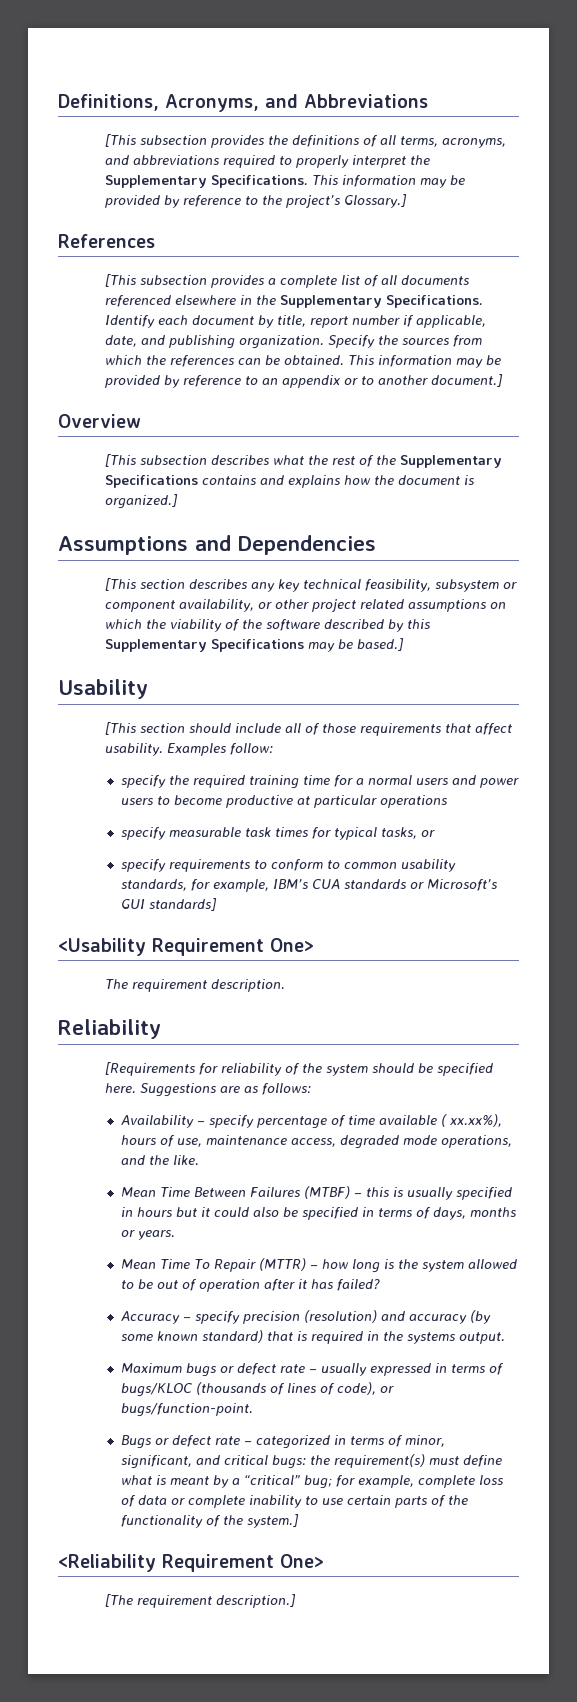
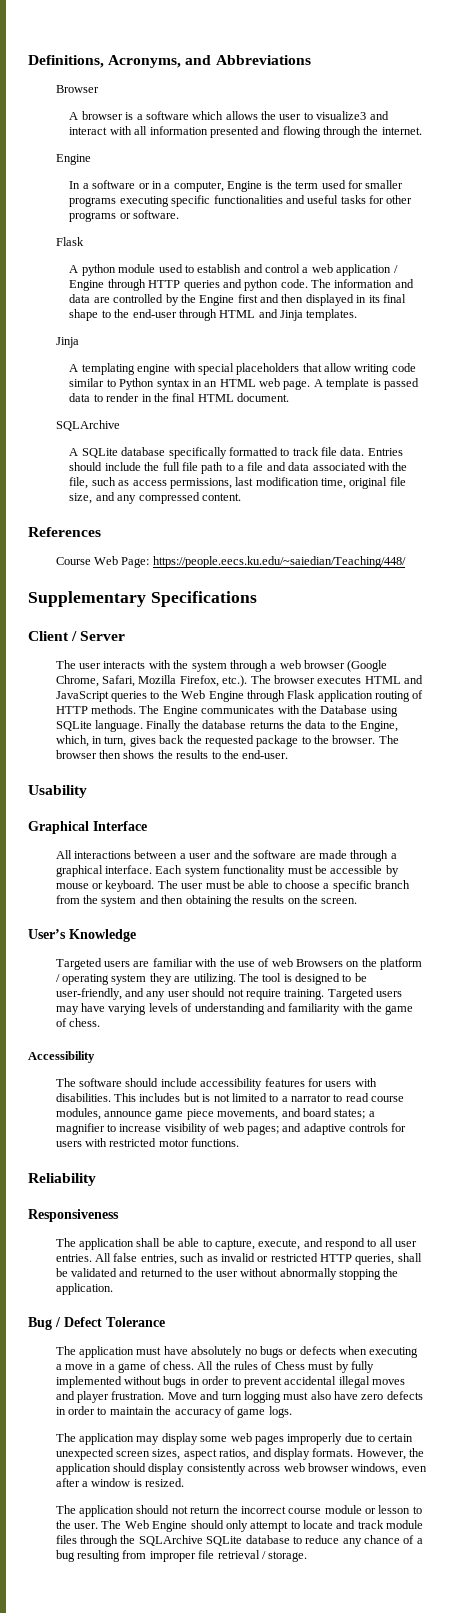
[105,134,507,148] [105,155,431,168] [105,175,466,188] [105,194,408,208] [58,234,155,248] [105,274,470,288] [105,295,484,308] [105,315,487,328] [105,335,483,349] [105,355,502,368] [105,374,504,388] [58,414,141,428] [105,454,503,468] [105,475,475,488] [105,494,179,509] [58,535,376,555] [105,578,518,592] [105,599,507,612] [105,619,431,632] [105,638,405,652] [58,679,148,699] [105,722,513,736] [105,743,274,756] [121,775,520,789] [121,795,448,808] [121,827,436,840] [121,859,457,872] [121,879,498,892] [121,898,218,911] [58,938,314,956] [105,979,286,992] [58,1019,161,1039] [105,1062,494,1076] [105,1083,312,1097] [121,1114,503,1129] [121,1135,513,1149] [121,1155,200,1166] [121,1186,513,1200] [121,1207,517,1220] [121,1230,176,1240] [121,1258,518,1273] [121,1279,381,1292] [121,1310,492,1324] [121,1330,506,1344] [121,1363,505,1377] [121,1382,395,1397] [121,1403,254,1417] [121,1435,446,1449] [121,1454,503,1469] [121,1475,504,1489] [121,1495,469,1508] [121,1514,300,1528] [58,1554,324,1572] [105,1594,297,1608] [This subsection provides the definitions of all terms, acronyms, and abbreviations required to properly interpret the Supplementary Specifications. This information may be provided by reference to the project’s Glossary.] // References // [This subsection provides a complete list of all documents referenced elsewhere in the Supplementary Specifications. Identify each document by title, report number if applicable, date, and publishing organization. Specify the sources from which the references can be obtained. This information may be provided by reference to an appendix or to another document.] // Overview // [This subsection describes what the rest of the Supplementary Specifications contains and explains how the document is organized.] // Assumptions and Dependencies // [This section describes any key technical feasibility, subsystem or component availability, or other project related assumptions on which the viability of the software described by this Supplementary Specifications may be based.] // Usability // [This section should include all of those requirements that affect usability. Examples follow: // specify the required training time for a normal users and power users to become productive at particular operations // specify measurable task times for typical tasks, or // specify requirements to conform to common usability standards, for example, IBM’s CUA standards or Microsoft’s GUI standards] // <Usability Requirement One> // The requirement description. // Reliability // [Requirements for reliability of the system should be specified here. Suggestions are as follows: // Availability – specify percentage of time available ( xx.xx%), hours of use, maintenance access, degraded mode operations, and the like. // Mean Time Between Failures (MTBF) – this is usually specified in hours but it could also be specified in terms of days, months or years. // Mean Time To Repair (MTTR) – how long is the system allowed to be out of operation after it has failed? // Accuracy – specify precision (resolution) and accuracy (by some known standard) that is required in the systems output. // Maximum bugs or defect rate – usually expressed in terms of bugs/KLOC (thousands of lines of code), or bugs/function-point. // Bugs or defect rate – categorized in terms of minor, significant, and critical bugs: the requirement(s) must define what is meant by a “critical” bug; for example, complete loss of data or complete inability to use certain parts of the functionality of the system.] // <Reliability Requirement One> // [The requirement description.] -> [55,85,99,93] [69,111,389,120] [69,126,422,138] [55,154,91,165] [69,180,404,192] [69,195,413,207] [69,210,180,222] [55,237,84,246] [69,264,398,276] [69,279,414,291] [69,294,406,306] [69,309,358,321] [55,337,79,348] [69,363,416,375] [69,378,419,390] [69,393,290,402] [55,420,120,431] [69,447,403,459] [69,462,408,474] [69,477,406,489] [69,492,241,504] [28,527,101,537] [55,556,406,568] [28,591,257,607] [28,631,126,641] [55,660,388,672] [55,675,424,687] [55,690,424,702] [55,705,398,717] [55,720,399,732] [55,735,399,747] [55,750,289,759] [28,785,87,798] [28,821,147,834] [55,850,397,862] [55,865,399,877] [55,880,411,892] [55,895,358,907] [28,929,136,942] [55,958,423,970] [55,973,367,985] [55,988,403,1000] [55,1003,414,1015] [55,1018,101,1027] [28,1051,95,1063] [55,1078,377,1090] [55,1093,405,1102] [55,1108,375,1120] [55,1123,407,1135] [55,1138,240,1147] [28,1173,96,1186] [28,1209,119,1222] [55,1238,418,1250] [55,1253,422,1265] [55,1268,399,1280] [55,1283,113,1295] [28,1317,165,1330] [55,1346,419,1358] [55,1361,374,1373] [55,1376,406,1388] [55,1391,423,1403] [55,1406,292,1418] [55,1433,414,1445] [55,1448,425,1460] [55,1463,427,1475] [55,1478,185,1487] [55,1505,422,1517] [55,1520,424,1532] [55,1535,423,1547] [55,1550,308,1562] Browser // A browser is a software which allows the user to visualize3 and interact with all information presented and flowing through the internet. // Engine // In a software or in a computer, Engine is the term used for smaller programs executing specific functionalities and useful tasks for other programs or software. // Flask // A python module used to establish and control a web application / Engine through HTTP queries and python code. The information and data are controlled by the Engine first and then displayed in its final shape to the end-user through HTML and Jinja templates. // Jinja // A templating engine with special placeholders that allow writing code similar to Python syntax in an HTML web page. A template is passed data to render in the final HTML document. // SQLArchive // A SQLite database specifically formatted to track file data. Entries should include the full file path to a file and data associated with the file, such as access permissions, last modification time, original file size, and any compressed content. // References // Course Web Page: https://people.eecs.ku.edu/~saiedian/Teaching/448/ // Supplementary Specifications // Client / Server // The user interacts with the system through a web browser (Google Chrome, Safari, Mozilla Firefox, etc.). The browser executes HTML and JavaScript queries to the Web Engine through Flask application routing of HTTP methods. The Engine communicates with the Database using SQLite language. Finally the database returns the data to the Engine, which, in turn, gives back the requested package to the browser. The browser then shows the results to the end-user. // Usability // Graphical Interface // All interactions between a user and the software are made through a graphical interface. Each system functionality must be accessible by mouse or keyboard. The user must be able to choose a specific branch from the system and then obtaining the results on the screen. // User’s Knowledge // Targeted users are familiar with the use of web Browsers on the platform / operating system they are utilizing. The tool is designed to be user-friendly, and any user should not require training. Targeted users may have varying levels of understanding and familiarity with the game of chess. // Accessibility // The software should include accessibility features for users with disabilities. This includes but is not limited to a narrator to read course modules, announce game piece movements, and board states; a magnifier to increase visibility of web pages; and adaptive controls for users with restricted motor functions. // Reliability // Responsiveness // The application shall be able to capture, execute, and respond to all user entries. All false entries, such as invalid or restricted HTTP queries, shall be validated and returned to the user without abnormally stopping the application. // Bug / Defect Tolerance // The application must have absolutely no bugs or defects when executing a move in a game of chess. All the rules of Chess must by fully implemented without bugs in order to prevent accidental illegal moves and player frustration. Move and turn logging must also have zero defects in order to maintain the accuracy of game logs. // The application may display some web pages improperly due to certain unexpected screen sizes, aspect ratios, and display formats. However, the application should display consistently across web browser windows, even after a window is resized. // The application should not return the incorrect course module or lesson to the user. The Web Engine should only attempt to locate and track module files through the SQLArchive SQLite database to reduce any chance of a bug resulting from improper file retrieval / storage.

